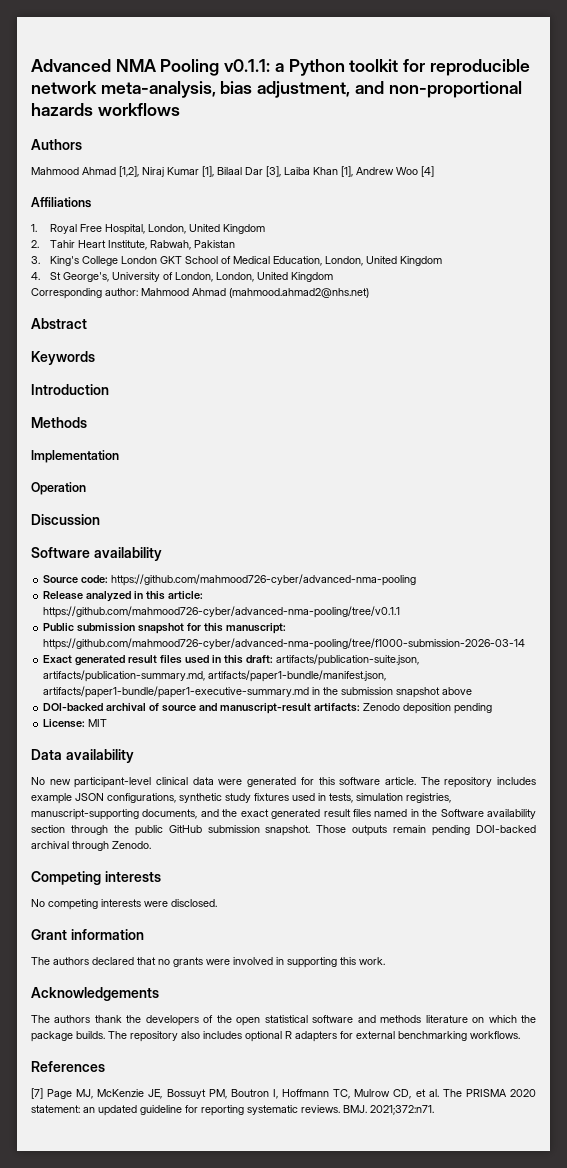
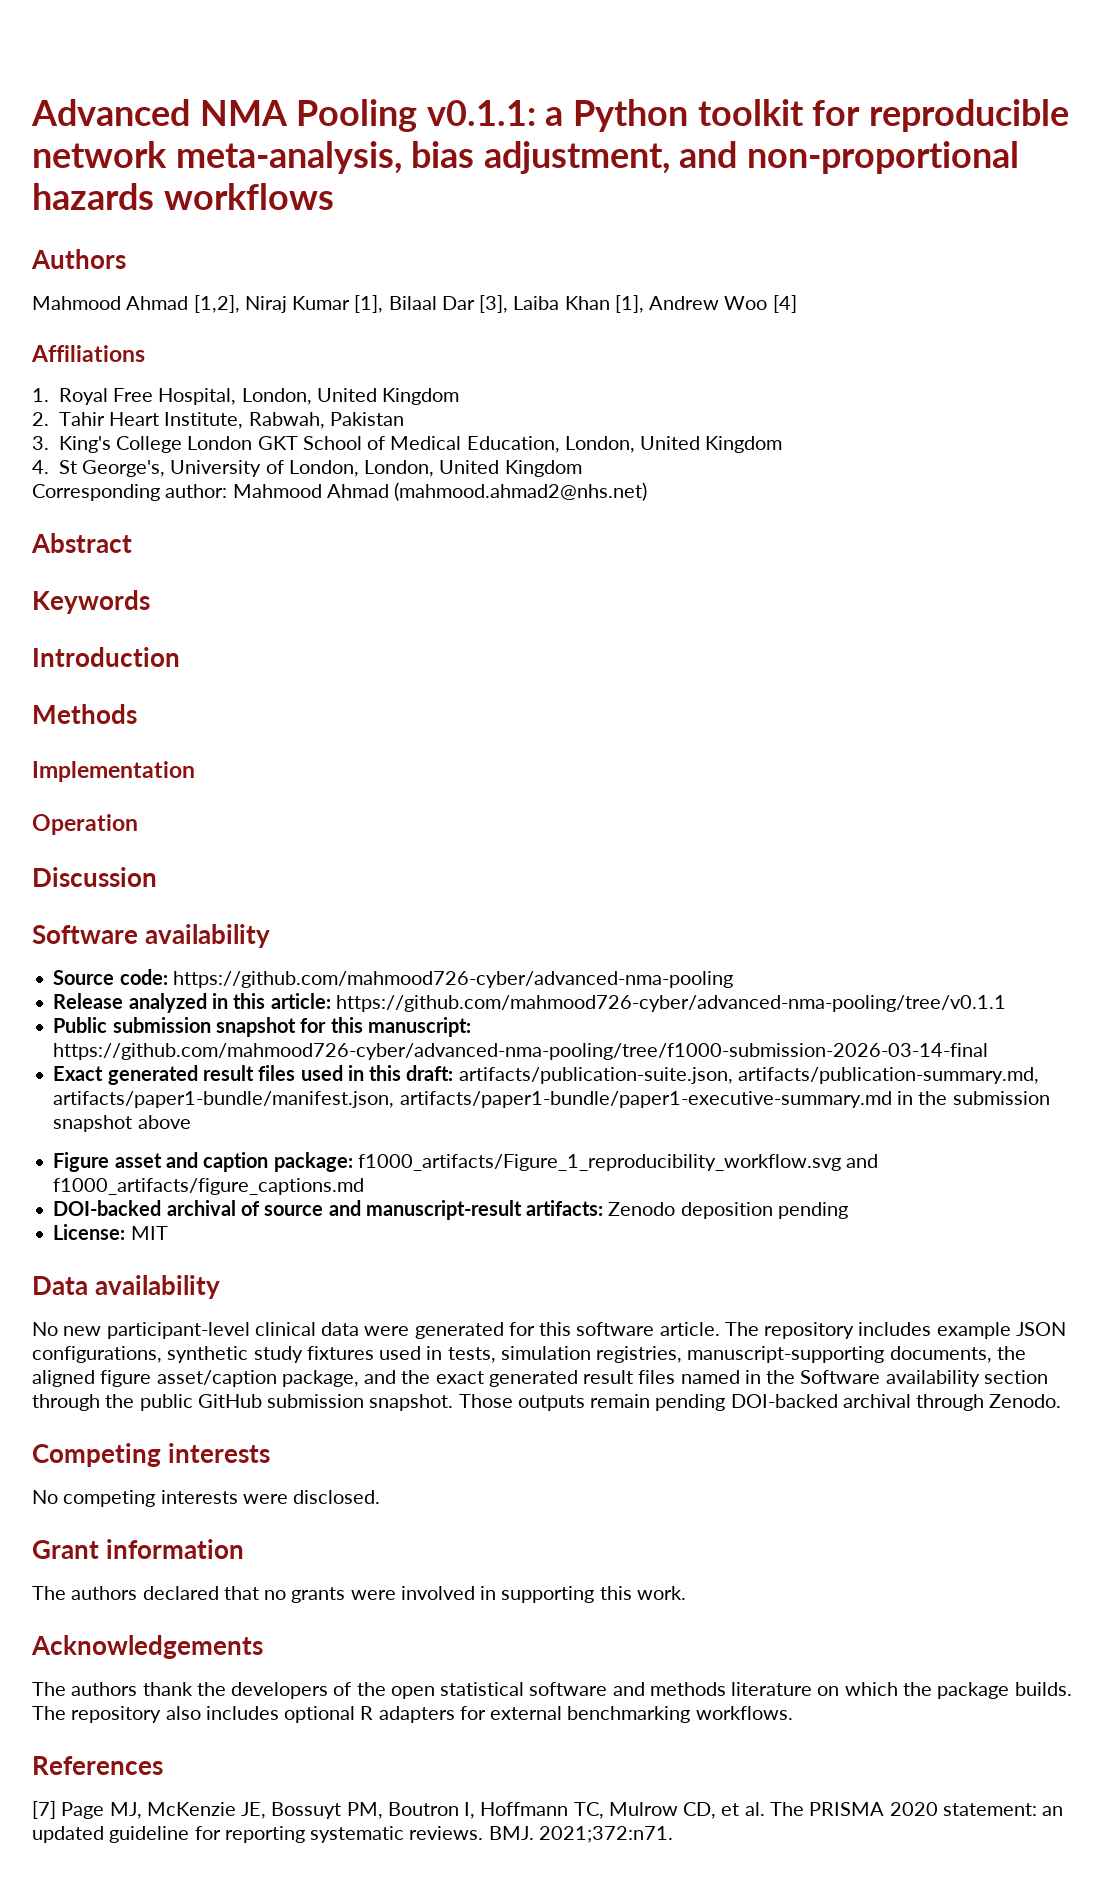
[43,638,526,650] https://github.com/mahmood726-cyber/advanced-nma-pooling/tree/f1000-submission-2026-03-14 -> [53,1043,989,1060] https://github.com/mahmood726-cyber/advanced-nma-pooling/tree/f1000-submission-2026-03-14-final
(473, 691) none -> [53,1152,879,1172] [53,1178,365,1195] // Figure asset and caption package: f1000_artifacts/Figure_1_reproducibility_workflow.svg and f1000_artifacts/figure_captions.md
(198, 814) none -> [996,1346,1026,1360] [32,1370,359,1387] the aligned figure asset/caption package,

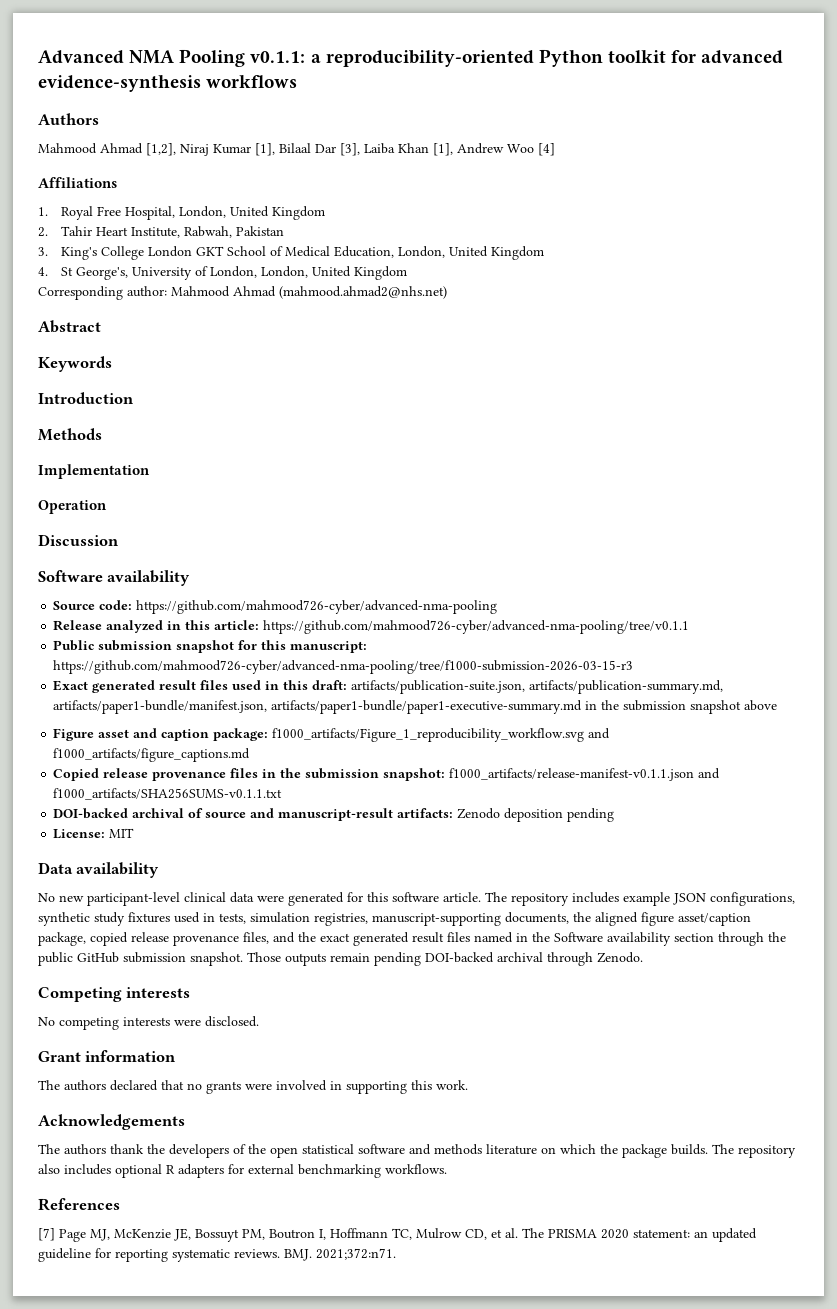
(564, 116) none -> [325,50,534,67] reproducibility-oriented
[868,99,1069,132] [32,141,1019,174] [32,183,154,210] reproducible network meta-analysis, bias adjustment, and non-proportional hazards -> [701,50,784,64] [38,75,201,92] advanced evidence-synthesis
[53,1043,989,1060] https://github.com/mahmood726-cyber/advanced-nma-pooling/tree/f1000-submission-2026-03-14-final -> [53,660,634,674] https://github.com/mahmood726-cyber/advanced-nma-pooling/tree/f1000-submission-2026-03-15-r3
(365, 1186) none -> [53,768,721,781] [53,788,283,800] // Copied release provenance files in the submission snapshot: f1000_artifacts/release-manifest-v0.1.1.json and f1000_artifacts/SHA256SUMS-v0.1.1.txt
(359, 1378) none -> [90,932,269,946] copied release provenance files,

